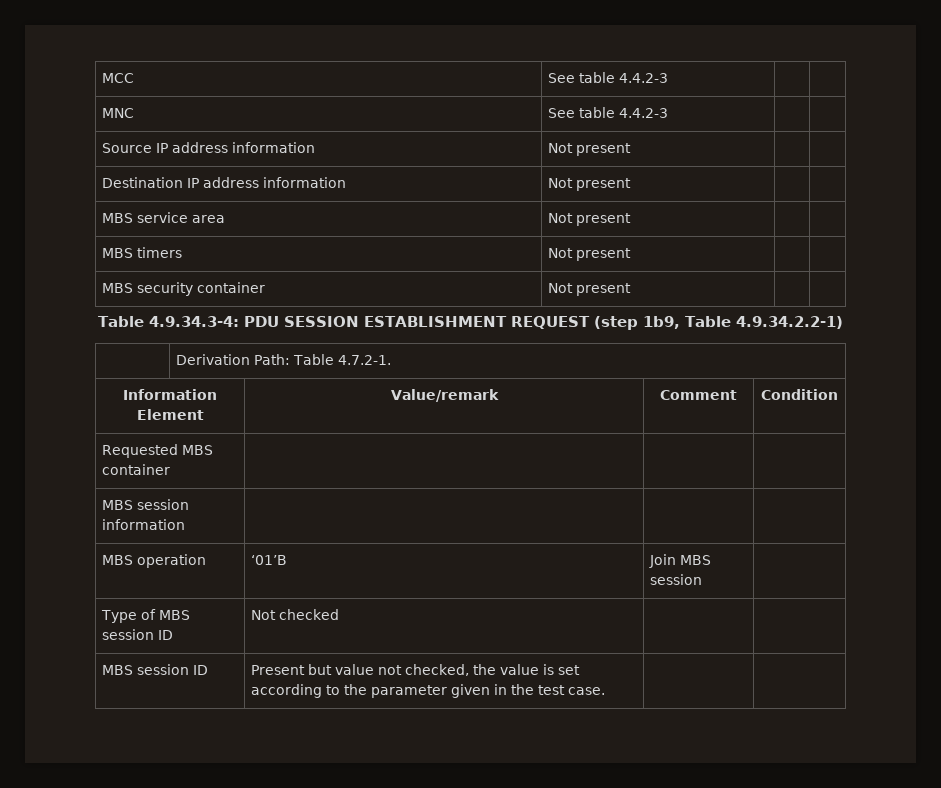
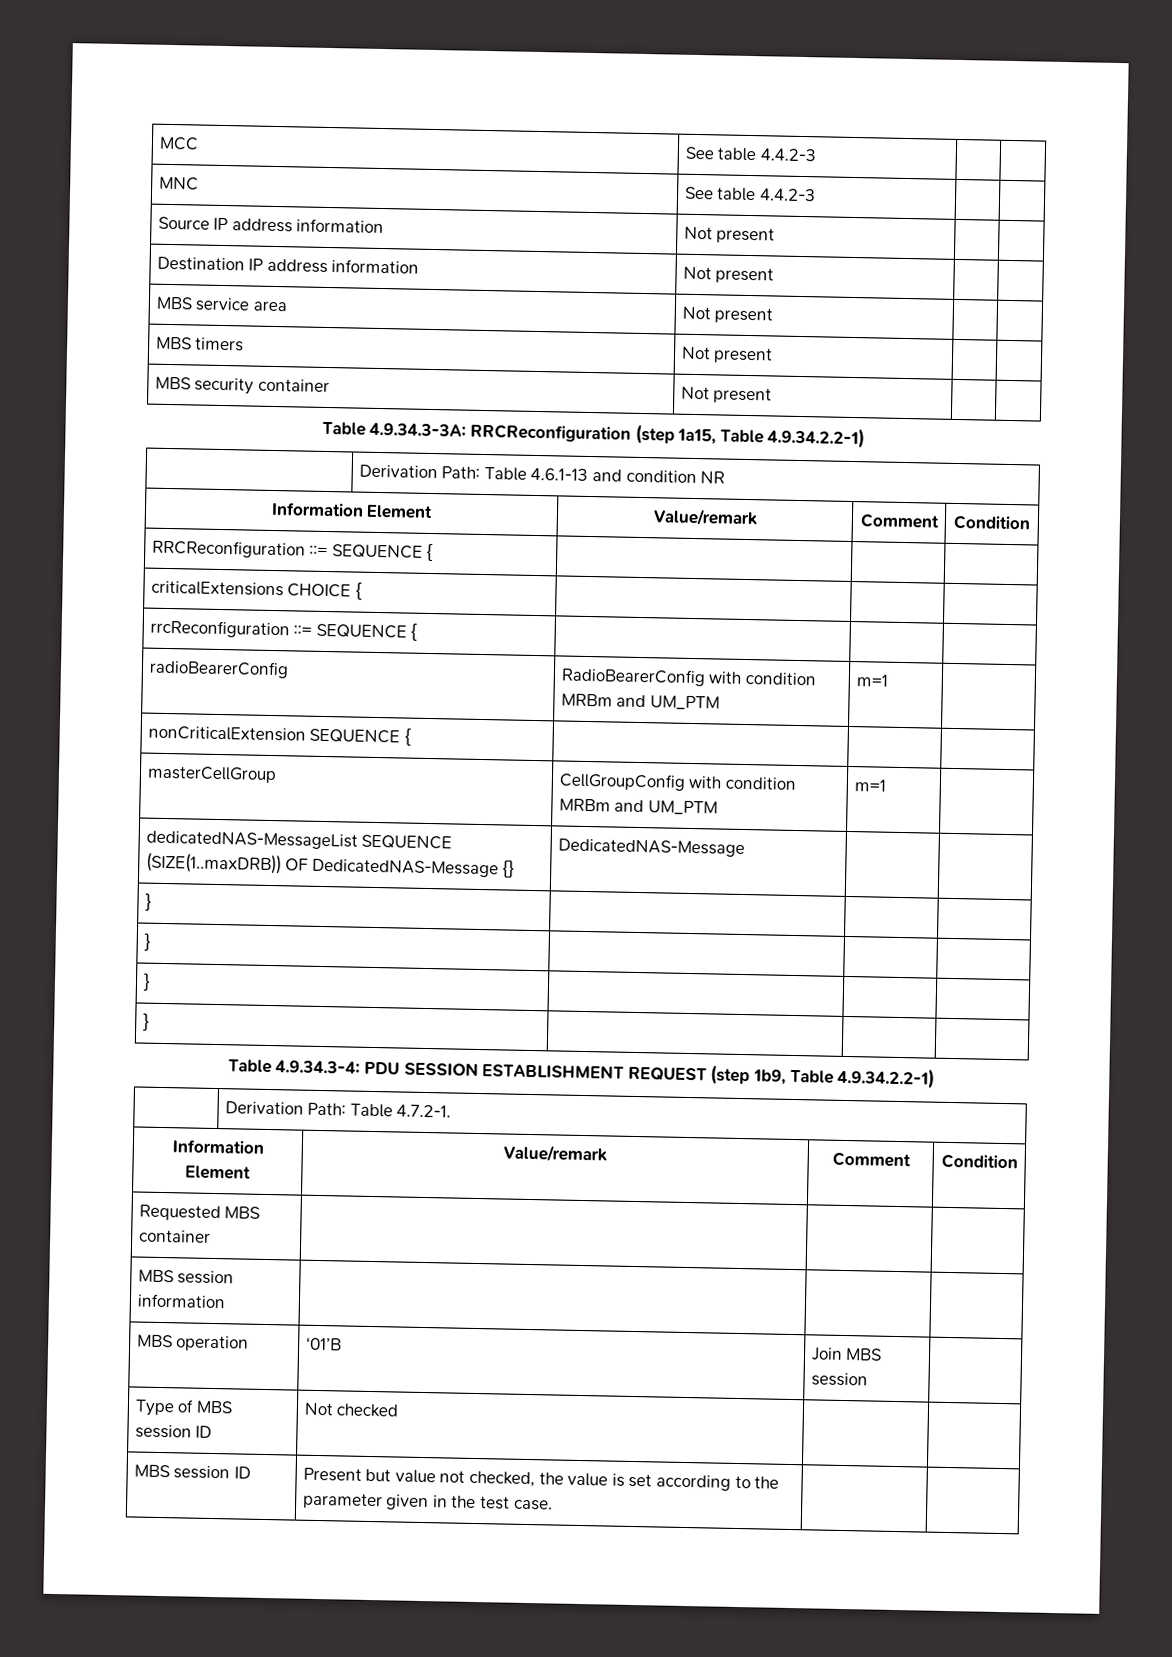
(631, 289) none -> [321,421,866,449] [358,464,726,484] [270,501,434,520] [652,508,758,527] [859,513,940,529] [953,514,1031,531] [151,539,434,562] [150,580,362,600] [149,619,418,641] [148,659,289,679] [560,667,816,687] [560,693,720,711] [855,674,888,687] [147,725,411,746] [146,765,277,784] [558,772,796,791] [558,798,718,816] [853,779,886,792] [145,830,453,850] [145,852,516,878] [557,838,745,858] [144,892,152,911] [143,932,151,951] [142,972,151,991] [142,1012,150,1031] // Table 4.9.34.3-3A: RRCReconfiguration (step 1a15, Table 4.9.34.2.2-1) // | Derivation Path: Table 4.6.1-13 and condition NR // Information Element | Value/remark | Comment | Condition // RRCReconfiguration ::= SEQUENCE { | | | // criticalExtensions CHOICE { | | | // rrcReconfiguration ::= SEQUENCE { | | | // radioBearerConfig | RadioBearerConfig with condition MRBm and UM_PTM | m=1 | // nonCriticalExtension SEQUENCE { | | | // masterCellGroup | CellGroupConfig with condition MRBm and UM_PTM | m=1 | // dedicatedNAS-MessageList SEQUENCE (SIZE(1..maxDRB)) OF DedicatedNAS-Message {} | DedicatedNAS-Message | | // } | | | // } | | | // } | | | // } | | |

